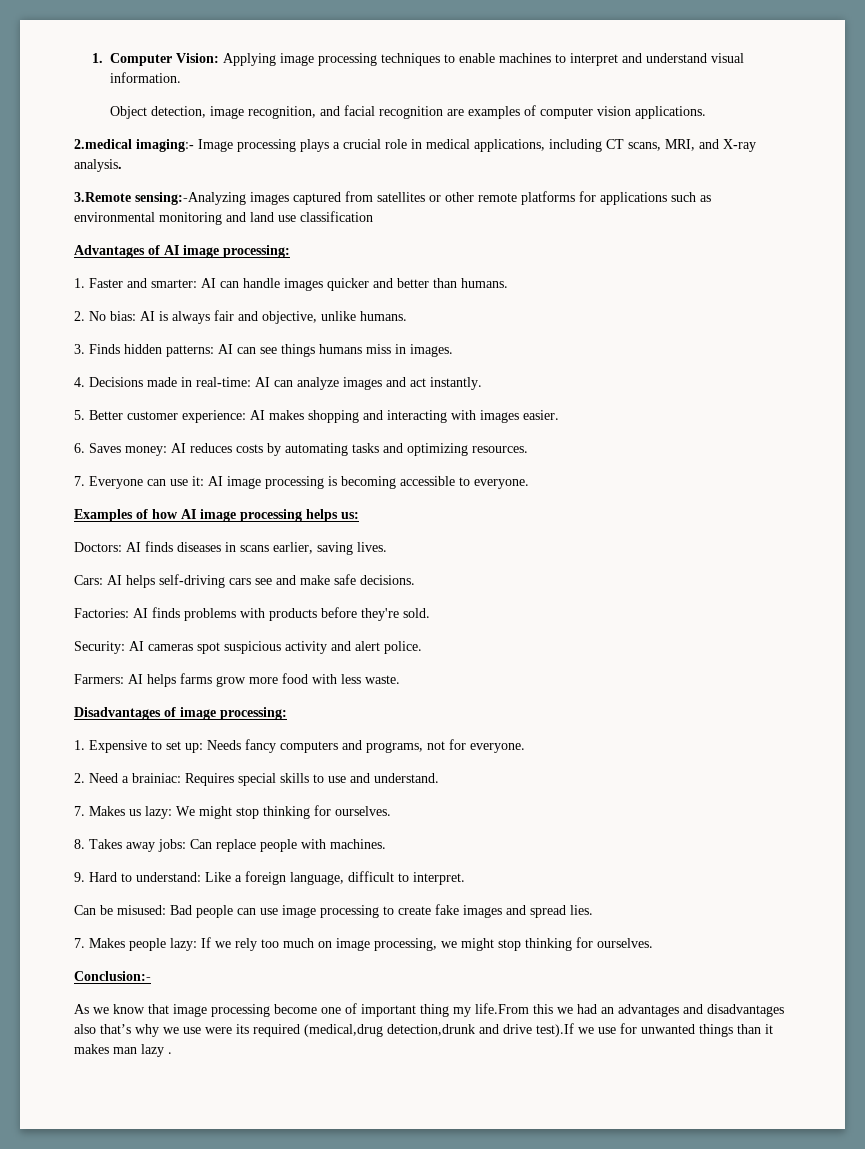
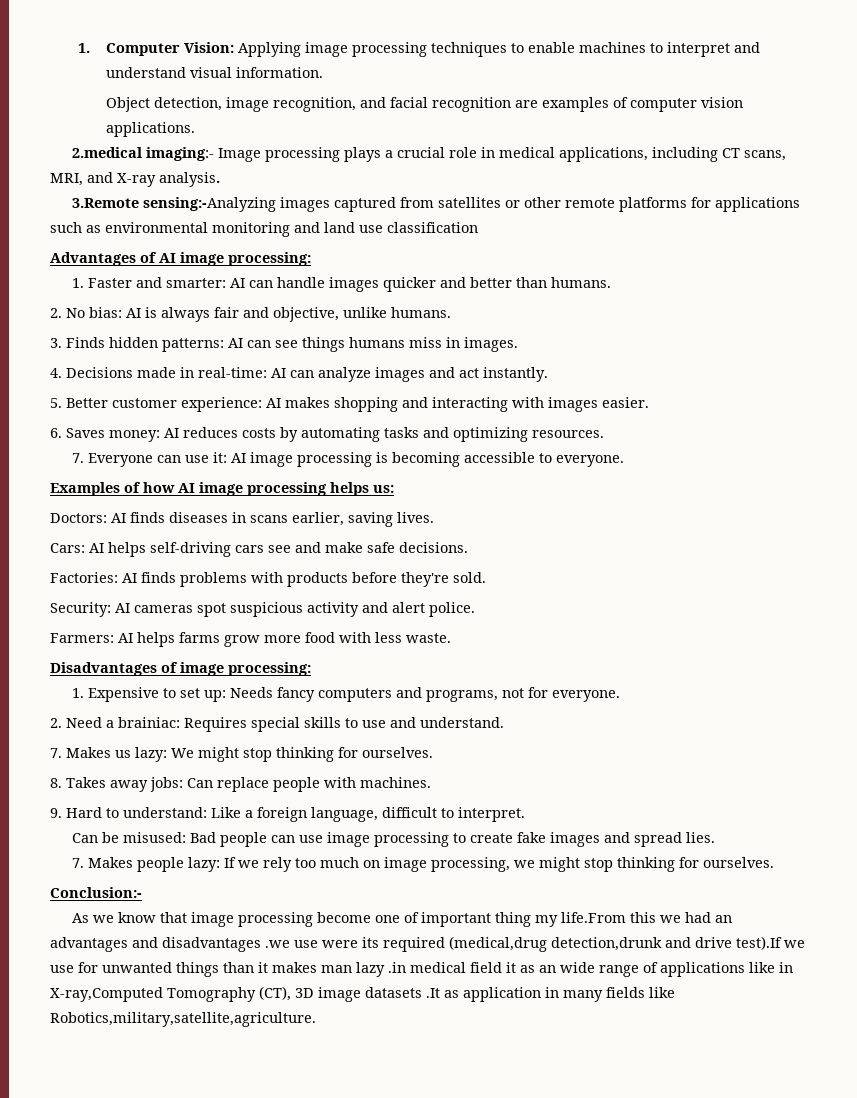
[74,1024,179,1037] also that’s why we -> [265,940,290,948] .we
[168,1052,172,1054] . -> [388,962,793,977] [50,986,675,1002] [50,1012,316,1027] .in medical field it as an wide range of applications like in X-ray,Computed Tomography (CT), 3D image datasets .It as application in many fields like Robotics,military,satellite,agriculture.

